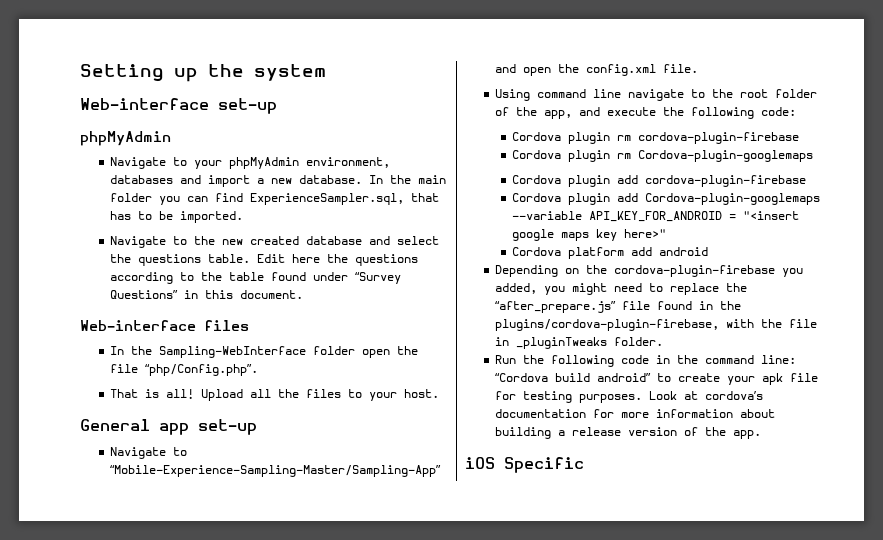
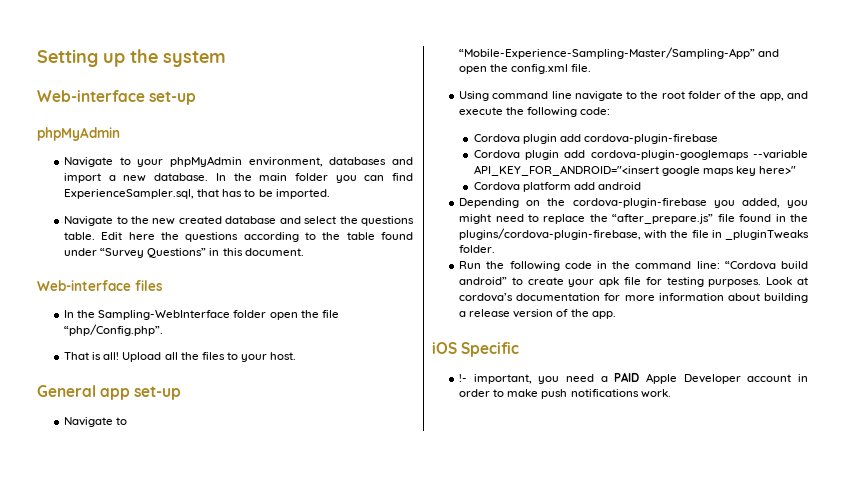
[511,132,799,144] [511,150,813,162] // Cordova plugin rm cordova-plugin-firebase // Cordova plugin rm Cordova-plugin-googlemaps -> (611, 111) none
[644,193,820,205] [511,211,799,222] Cordova-plugin-googlemaps --variable API_KEY_FOR_ANDROID = "<insert -> [590,150,808,160] [473,165,659,176] cordova-plugin-googlemaps --variable API_KEY_FOR_ANDROID="<insert
(584, 465) none -> [459,372,808,384] [459,389,671,399] // !- important, you need a PAID Apple Developer account in order to make push notifications work.

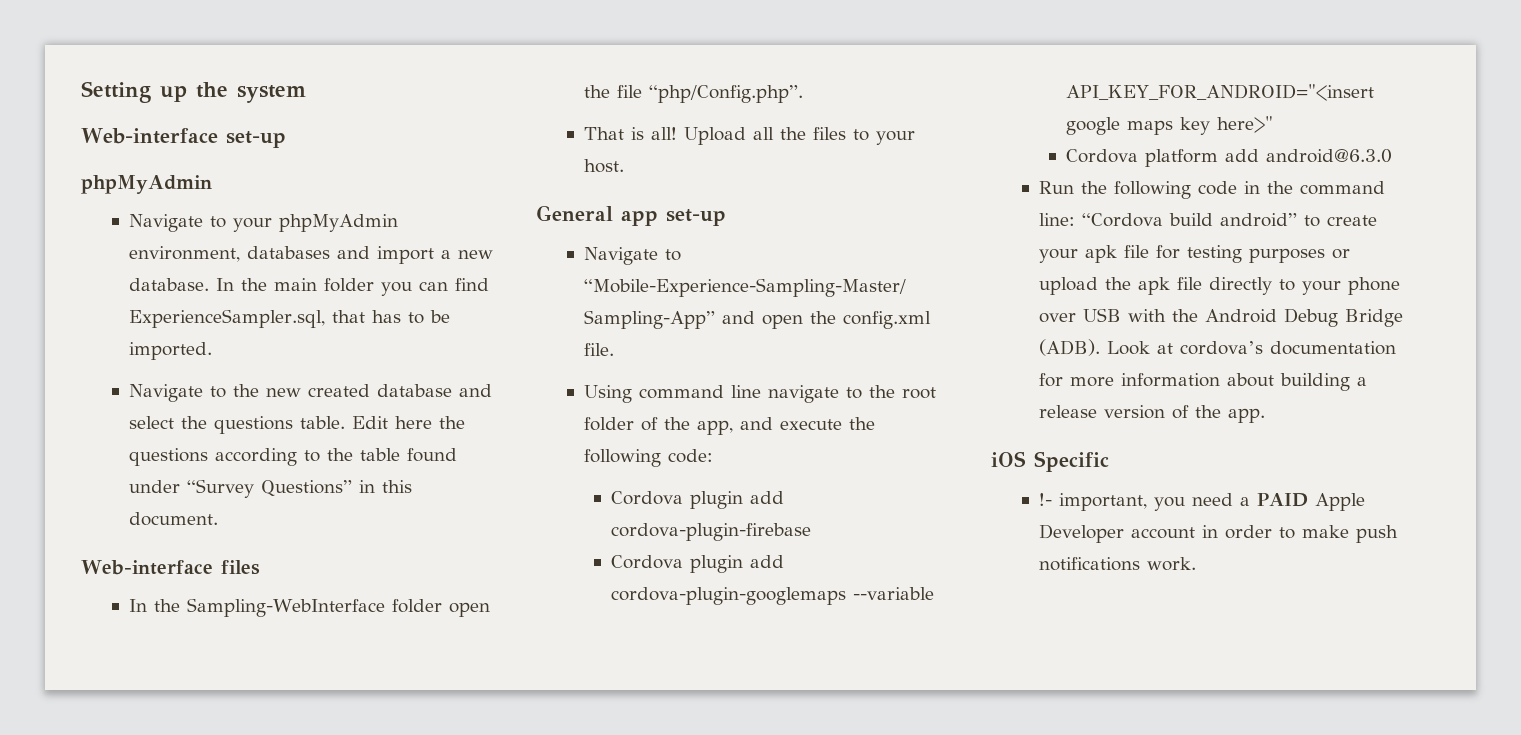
[597,182,641,190] [459,198,808,208] [459,214,808,224] [459,228,809,240] [459,245,496,253] android // Depending on the cordova-plugin-firebase you added, you might need to replace the “after_prepare.js” file found in the plugins/cordova-plugin-firebase, with the file in _pluginTweaks folder. -> [1266,149,1393,163] android@6.3.0
[708,279,762,287] purposes. -> [1249,248,1351,263] [1039,277,1401,295] [1039,308,1404,327] [1039,339,1101,356] purposes or upload the apk file directly to your phone over USB with the Android Debug Bridge (ADB).

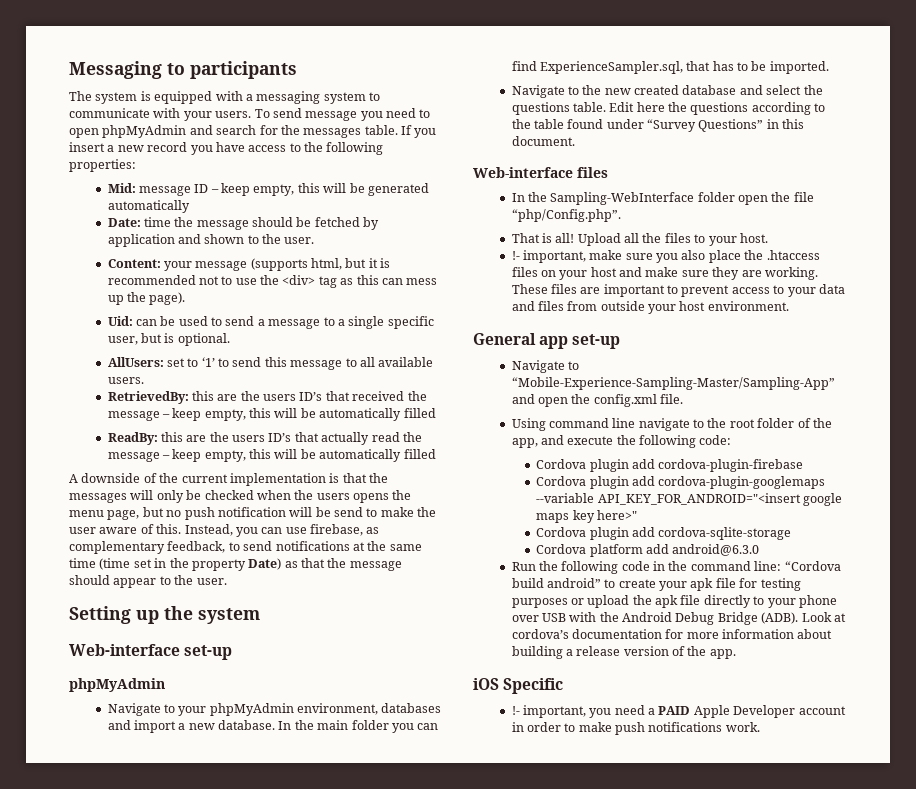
(81, 92) none -> [69,61,297,79] [69,91,380,104] [69,108,431,121] [69,125,437,138] [69,142,384,155] [69,159,136,172] [107,183,429,196] [107,200,190,213] [107,217,380,230] [107,234,315,247] [107,258,391,271] [107,275,438,288] [107,292,186,305] [107,316,434,329] [107,333,230,346] [107,357,434,370] [107,377,144,384] [107,391,427,404] [107,408,436,421] [107,432,422,445] [107,449,436,462] [69,473,388,486] [69,490,412,503] [69,507,437,520] [69,524,380,537] [69,541,422,554] [69,558,402,571] [69,575,227,588] Messaging to participants // The system is equipped with a messaging system to communicate with your users. To send message you need to open phpMyAdmin and search for the messages table. If you insert a new record you have access to the following properties: // Mid: message ID – keep empty, this will be generated automatically // Date: time the message should be fetched by application and shown to the user. // Content: your message (supports html, but it is recommended not to use the <div> tag as this can mess up the page). // Uid: can be used to send a message to a single specific user, but is optional. // AllUsers: set to ‘1’ to send this message to all available users. // RetrievedBy: this are the users ID’s that received the message – keep empty, this will be automatically filled // ReadBy: this are the users ID’s that actually read the message – keep empty, this will be automatically filled // A downside of the current implementation is that the messages will only be checked when the users opens the menu page, but no push notification will be send to make the user aware of this. Instead, you can use firebase, as complementary feedback, to send notifications at the same time (time set in the property Date) as that the message should appear to the user. //
(625, 166) none -> [511,250,820,263] [511,267,818,280] [511,284,845,297] [511,301,789,314] // !- important, make sure you also place the .htaccess files on your host and make sure they are working. These files are important to prevent access to your data and files from outside your host environment.
(1274, 124) none -> [536,527,792,540] // Cordova plugin add cordova-sqlite-storage

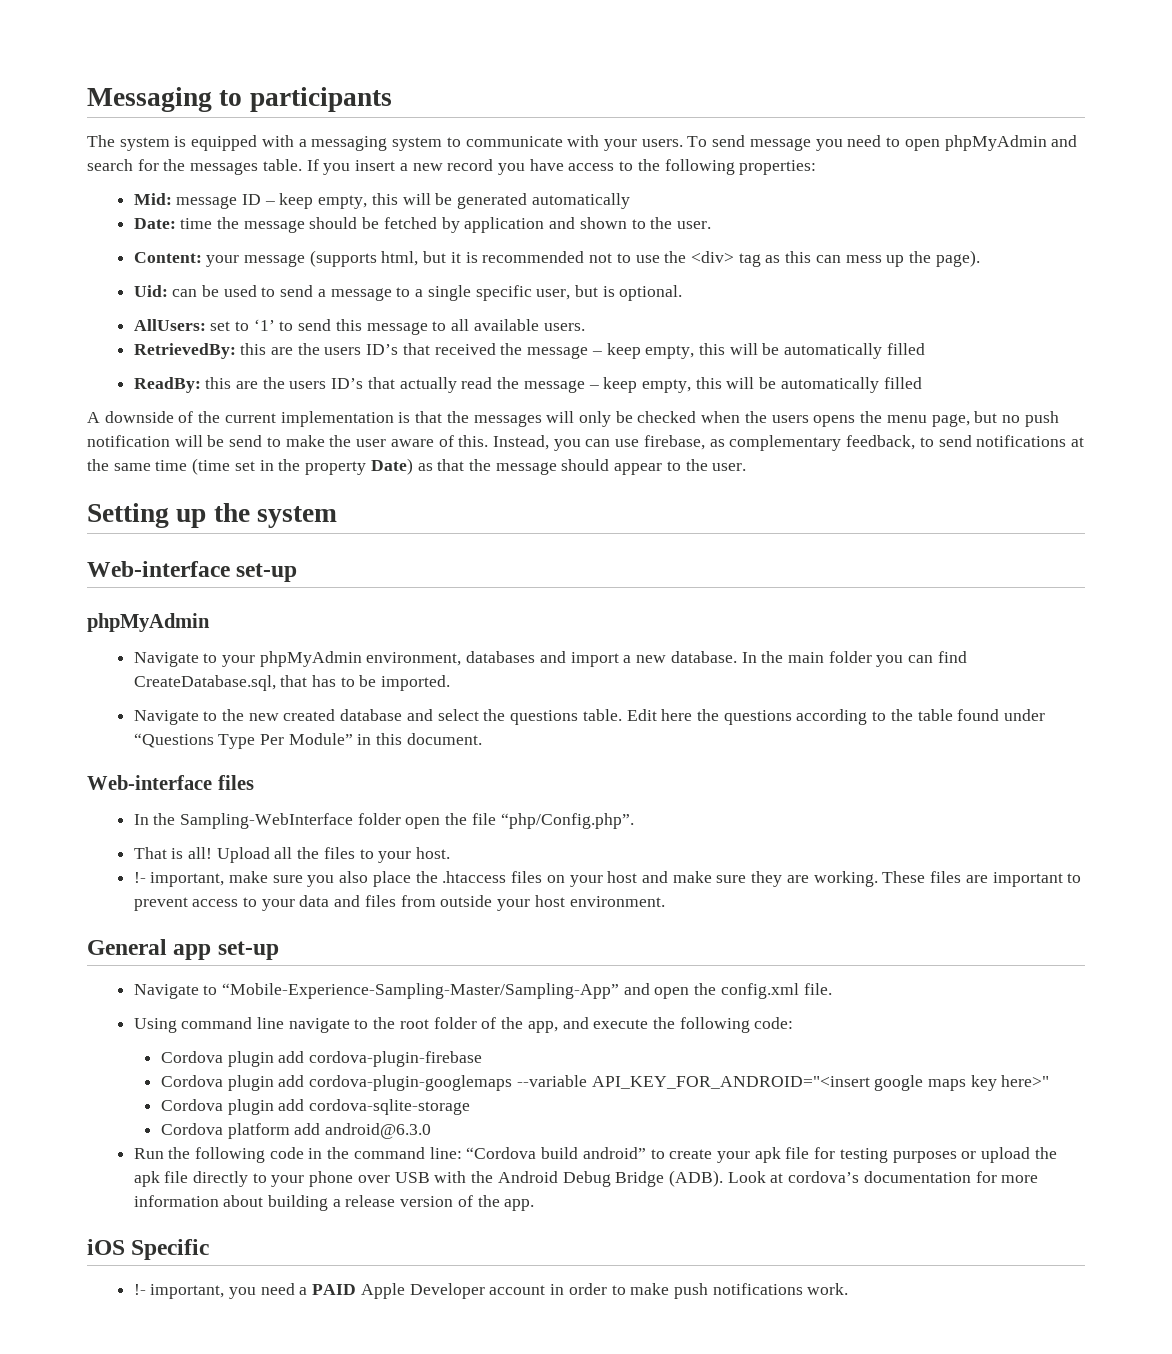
[539,61,683,74] ExperienceSampler.sql, -> [133,675,276,691] CreateDatabase.sql,
[647,119,764,132] “Survey Questions” -> [133,733,353,749] “Questions Type Per Module”

